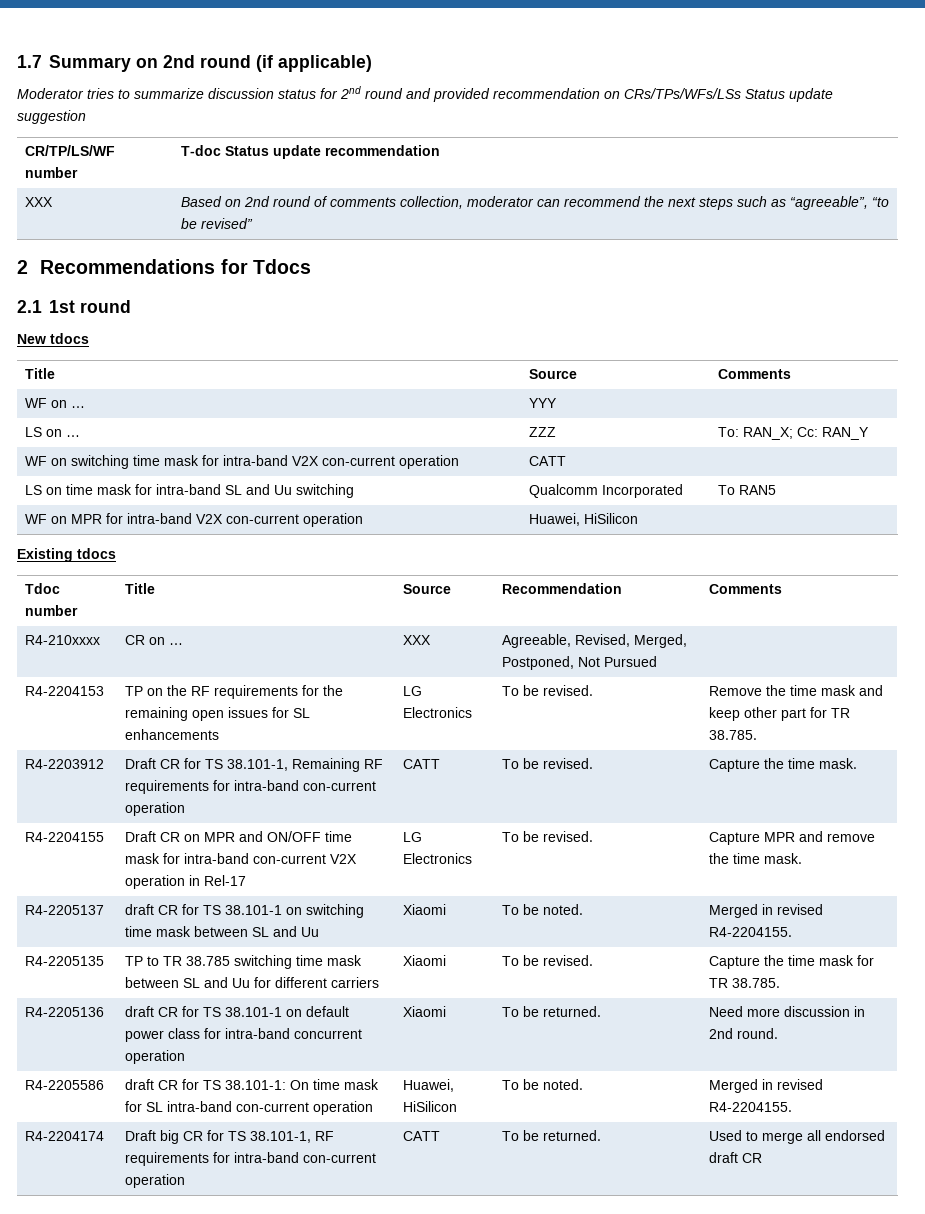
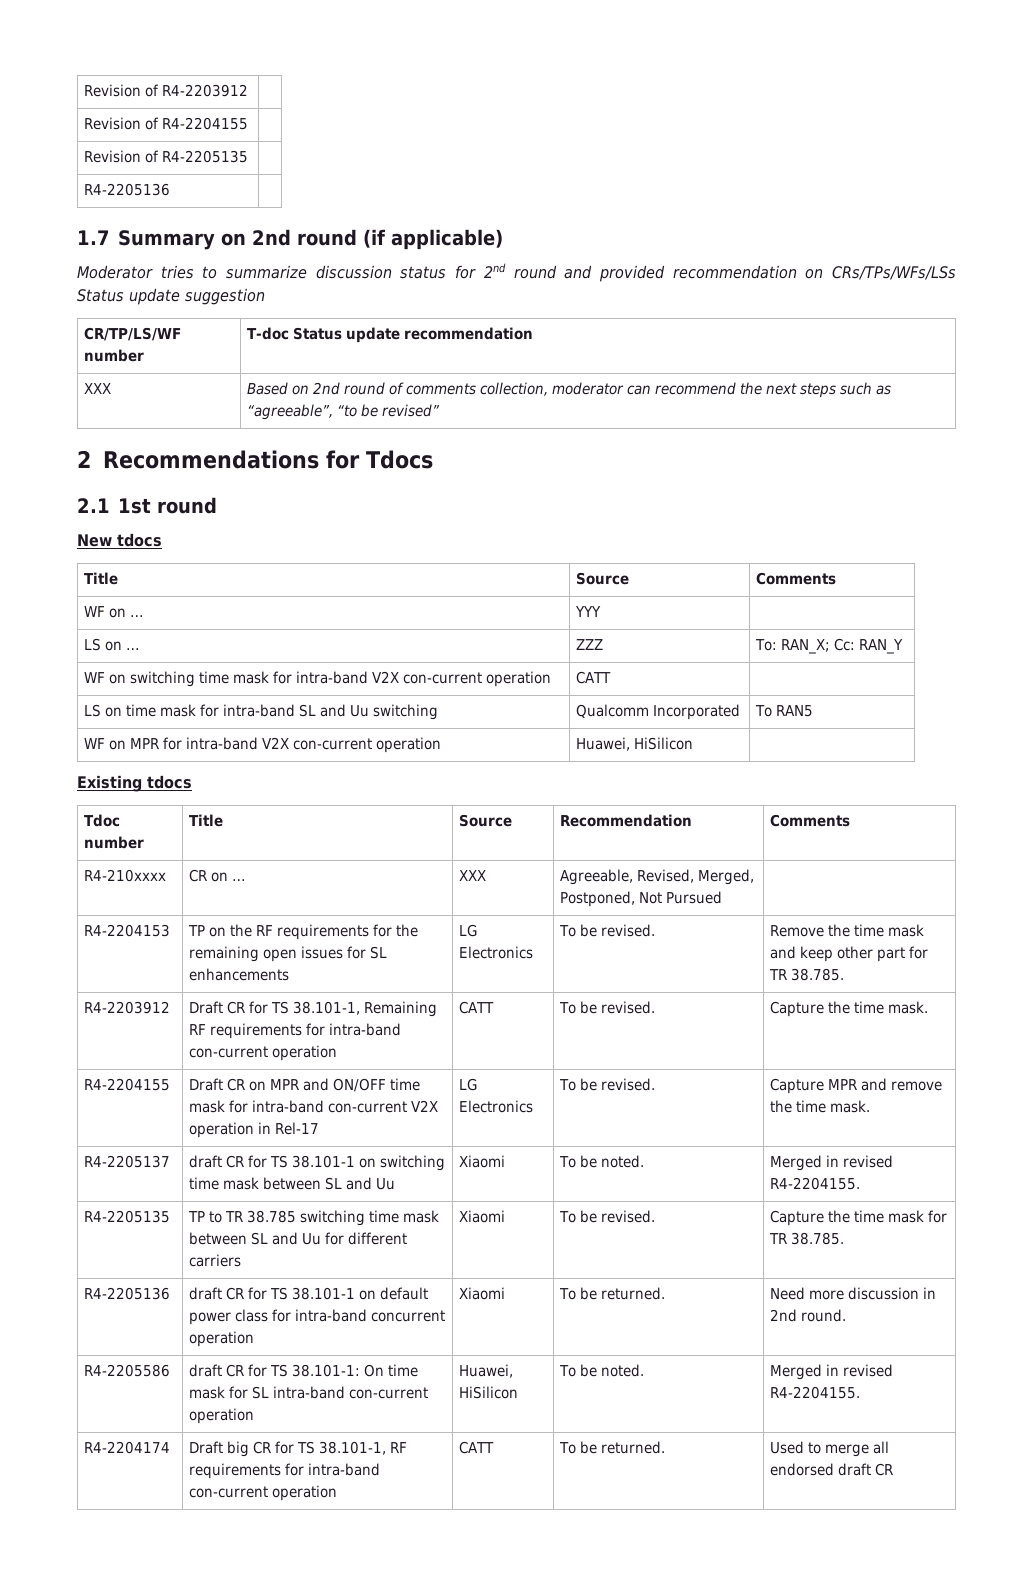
(17, 61) none -> [84,84,249,97] [84,117,249,130] [84,150,249,163] [84,183,171,196] Revision of R4-2203912 | // Revision of R4-2204155 | // Revision of R4-2205135 | // R4-2205136 | //

